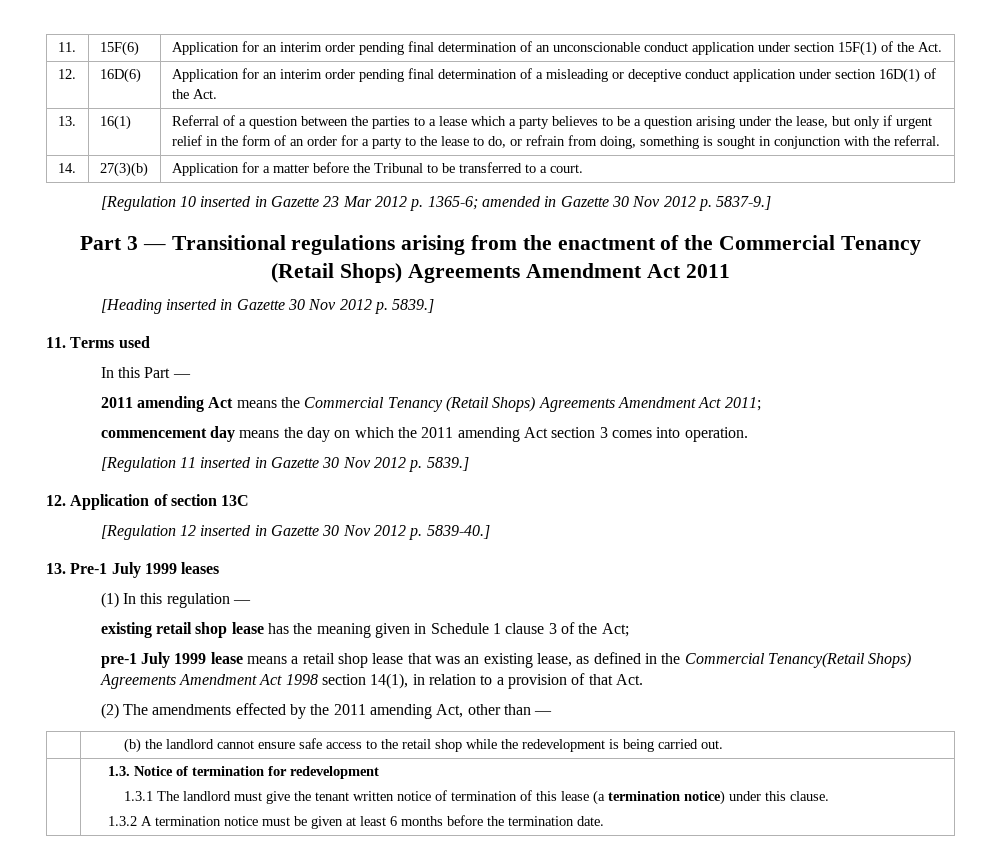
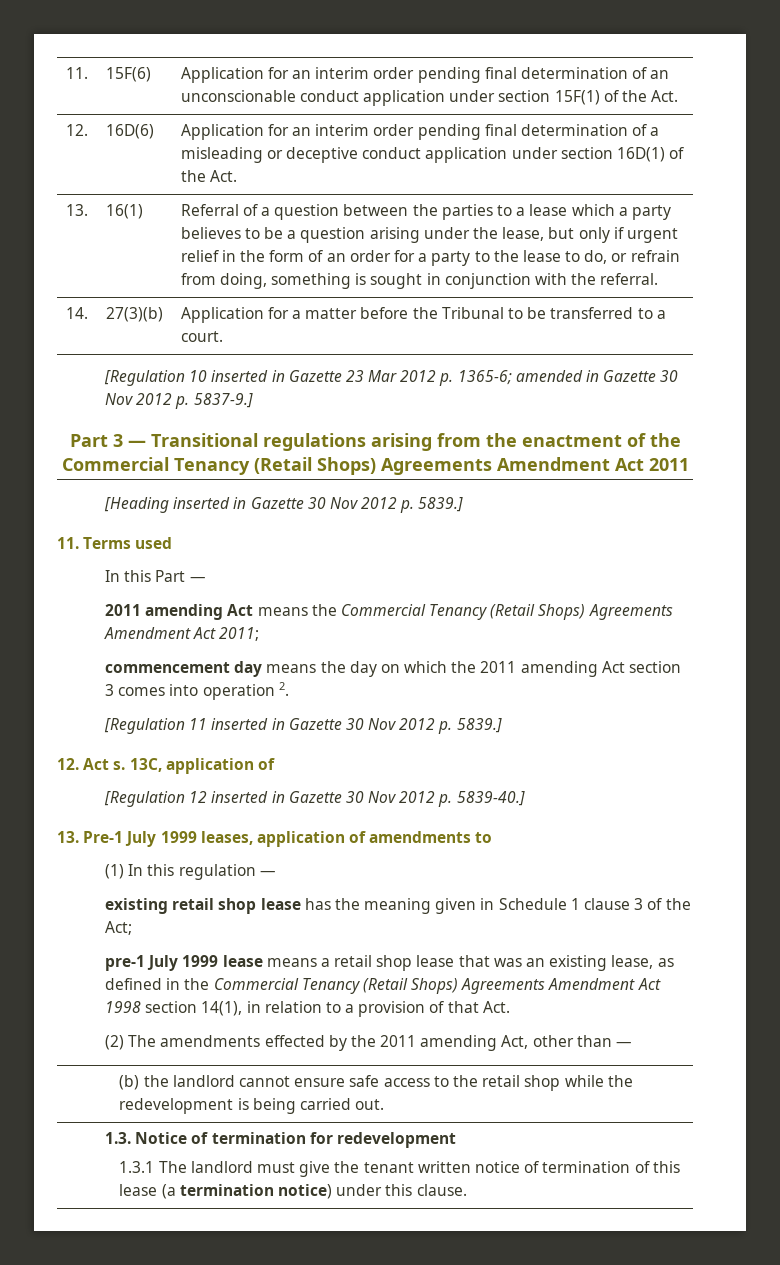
[684,427,748,442] operation. -> [202,682,289,700] operation 2.
[70,494,250,510] Application of section 13C -> [83,758,275,774] Act s. 13C, application of
[181,562,220,574] leases -> [200,831,493,847] leases, application of amendments to
[767,652,865,668] Tenancy(Retail -> [301,978,408,994] Tenancy (Retail
[107,815,604,829] // 1.3.2 A termination notice must be given at least 6 months before the termination date. -> (467, 1190) none

